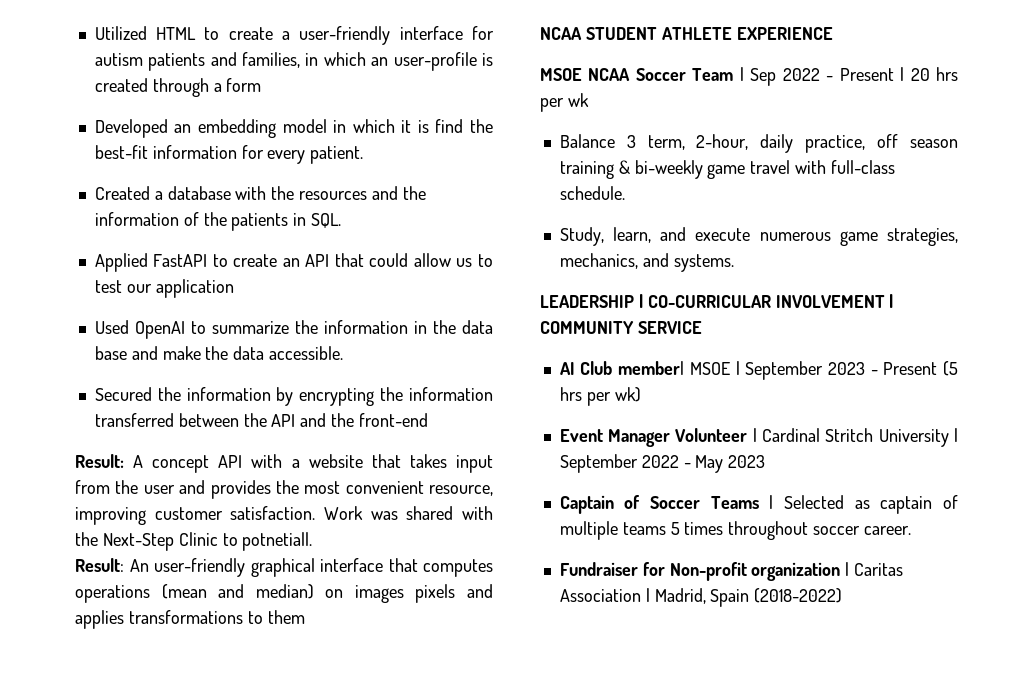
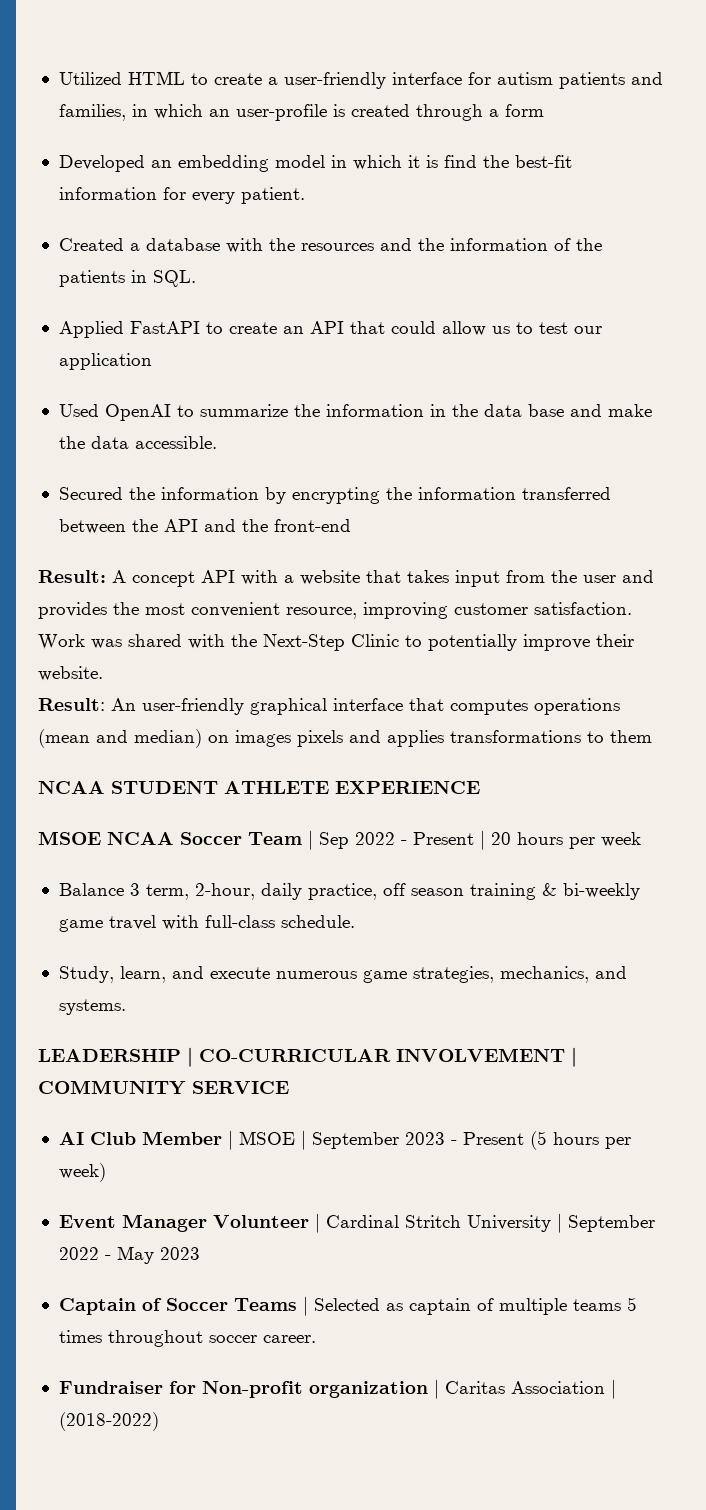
[242,532,313,551] potnetiall. -> [428,634,634,651] [38,666,103,681] potentially improve their website.
[936,67,958,81] [540,93,589,112] hrs per wk -> [517,832,641,849] hours per week
[618,361,685,375] member| -> [141,1130,233,1150] Member |
[559,387,641,406] hrs per wk) -> [552,1132,631,1149] [58,1163,106,1182] hours per week)
[654,588,750,607] Madrid, Spain -> (616, 1389) none

